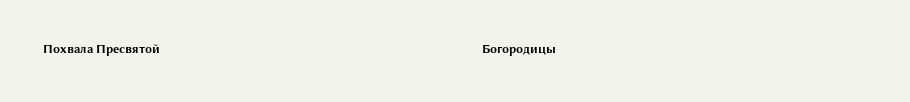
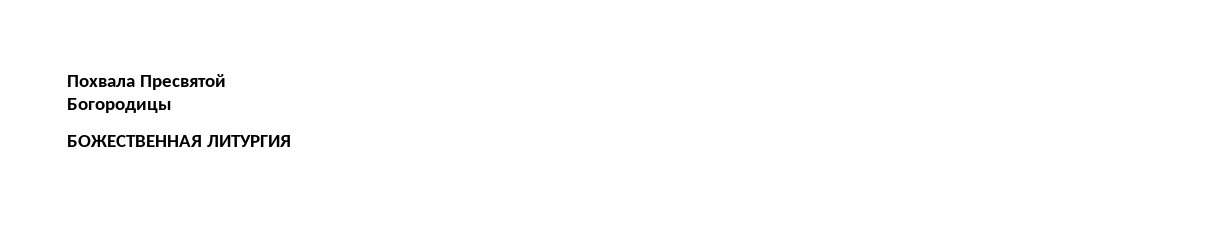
(556, 50) none -> [67,135,291,147] // БОЖЕСТВЕННАЯ ЛИТУРГИЯ

